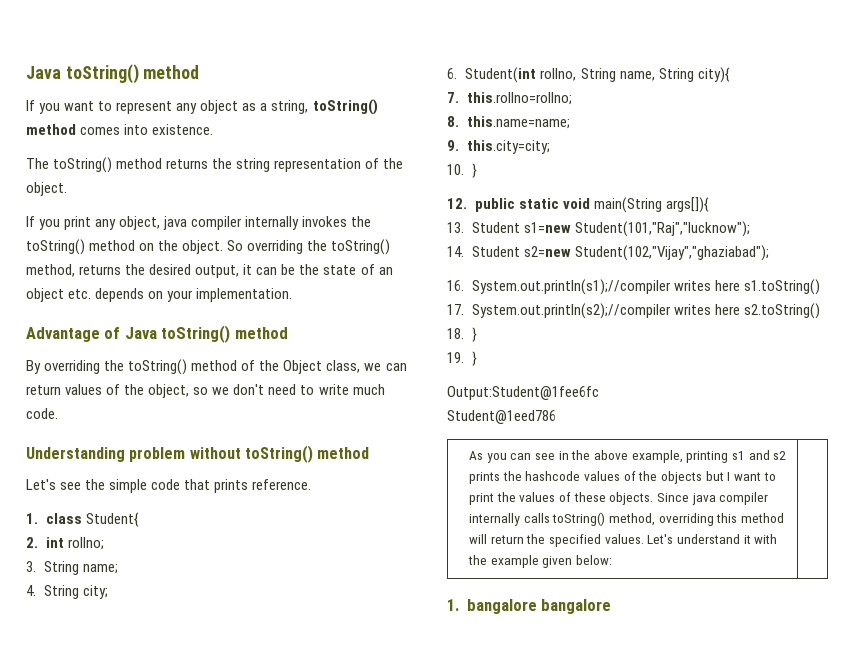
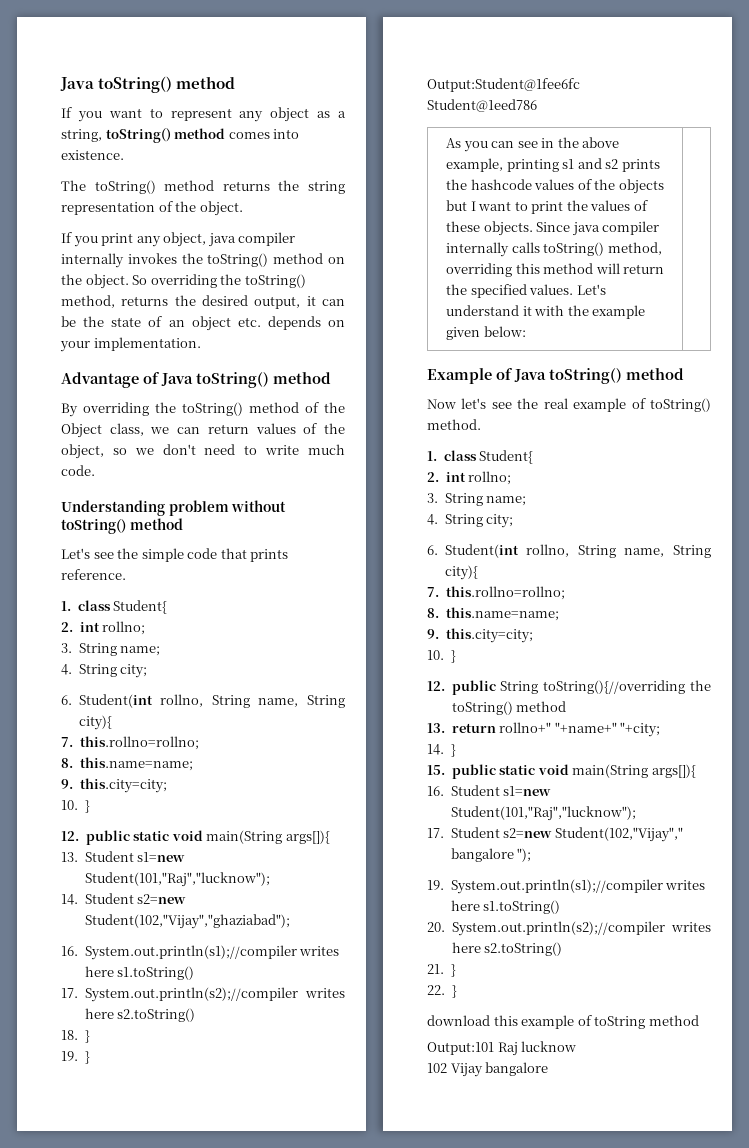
[447,599,537,614] 1. bangalore -> [427,368,684,384] [427,398,711,412] [427,419,481,430] [427,450,534,464] [427,471,512,485] [427,493,527,506] [427,514,514,528] [427,544,711,558] [444,565,478,580] [427,586,565,600] [427,607,559,621] [427,628,533,643] [427,650,456,663] [427,680,711,695] [451,701,567,715] [427,722,661,737] [427,744,456,757] [427,764,696,779] [427,785,552,796] [450,806,636,821] [427,827,683,842] [450,848,532,862] [427,879,706,894] [450,900,561,914] [427,921,711,936] [451,942,563,956] [427,964,456,977] [427,985,457,998] [427,1015,699,1029] [427,1041,577,1056] [427,1063,483,1077] Example of Java toString() method // Now let's see the real example of toString() method. // 1. class Student{ // 2. int rollno; // 3. String name; // 4. String city; // 6. Student(int rollno, String name, String city){ // 7. this.rollno=rollno; // 8. this.name=name; // 9. this.city=city; // 10. } // 12. public String toString(){//overriding the toString() method // 13. return rollno+" "+name+" "+city; // 14. } // 15. public static void main(String args[]){ // 16. Student s1=new Student(101,"Raj","lucknow"); // 17. Student s2=new Student(102,"Vijay"," bangalore "); // 19. System.out.println(s1);//compiler writes here s1.toString() // 20. System.out.println(s2);//compiler writes here s2.toString() // 21. } // 22. } // download this example of toString method // Output:101 Raj lucknow // 102 Vijay

